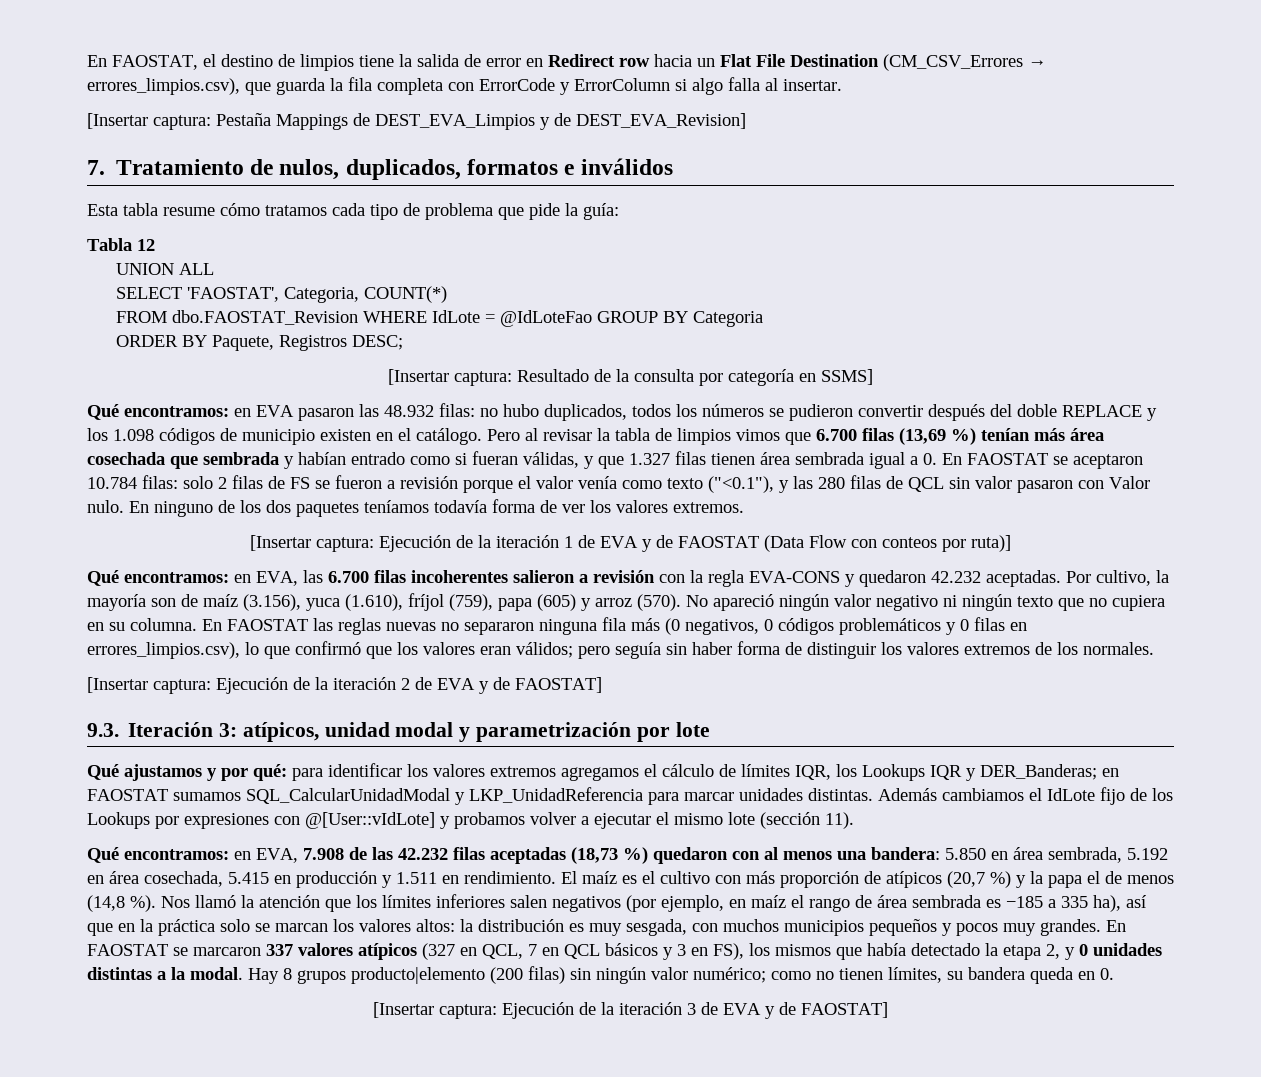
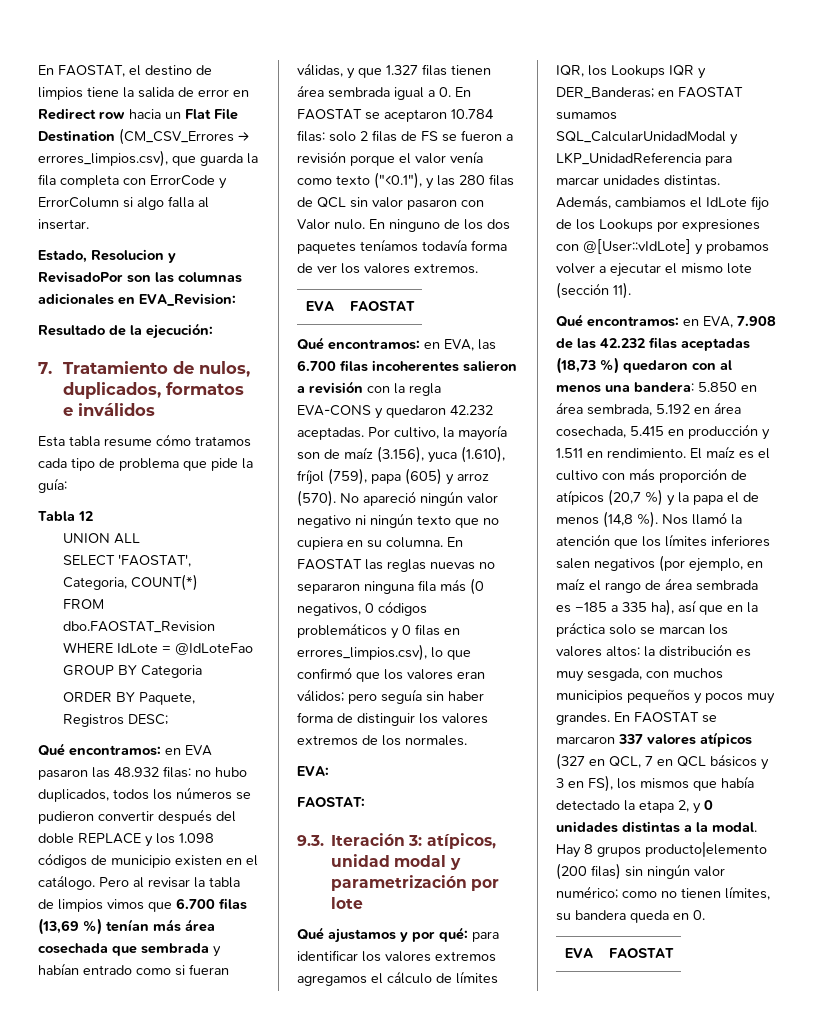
[87,113,746,130] [Insertar captura: Pestaña Mappings de DEST_EVA_Limpios y de DEST_EVA_Revision] -> [38,249,176,263] [38,271,242,283] [38,293,236,306] [38,323,213,339] Estado, Resolucion y RevisadoPor son las columnas adicionales en EVA_Revision: // Resultado de la ejecución:
[388,369,873,386] // [Insertar captura: Resultado de la consulta por categoría en SSMS] -> (168, 719) none
[250,535,1011,552] // [Insertar captura: Ejecución de la iteración 1 de EVA y de FAOSTAT (Data Flow con conteos por ruta)] -> [305,301,334,311] [349,301,415,311] // EVA | FAOSTAT
[87,677,602,694] [Insertar captura: Ejecución de la iteración 2 de EVA y de FAOSTAT] -> [297,766,329,776] [297,797,365,807] EVA: // FAOSTAT:
[878,788,937,801] Además -> [556,195,611,209] Además,
[373,1002,888,1019] // [Insertar captura: Ejecución de la iteración 3 de EVA y de FAOSTAT] -> [564,948,593,958] [608,948,674,958] // EVA | FAOSTAT

